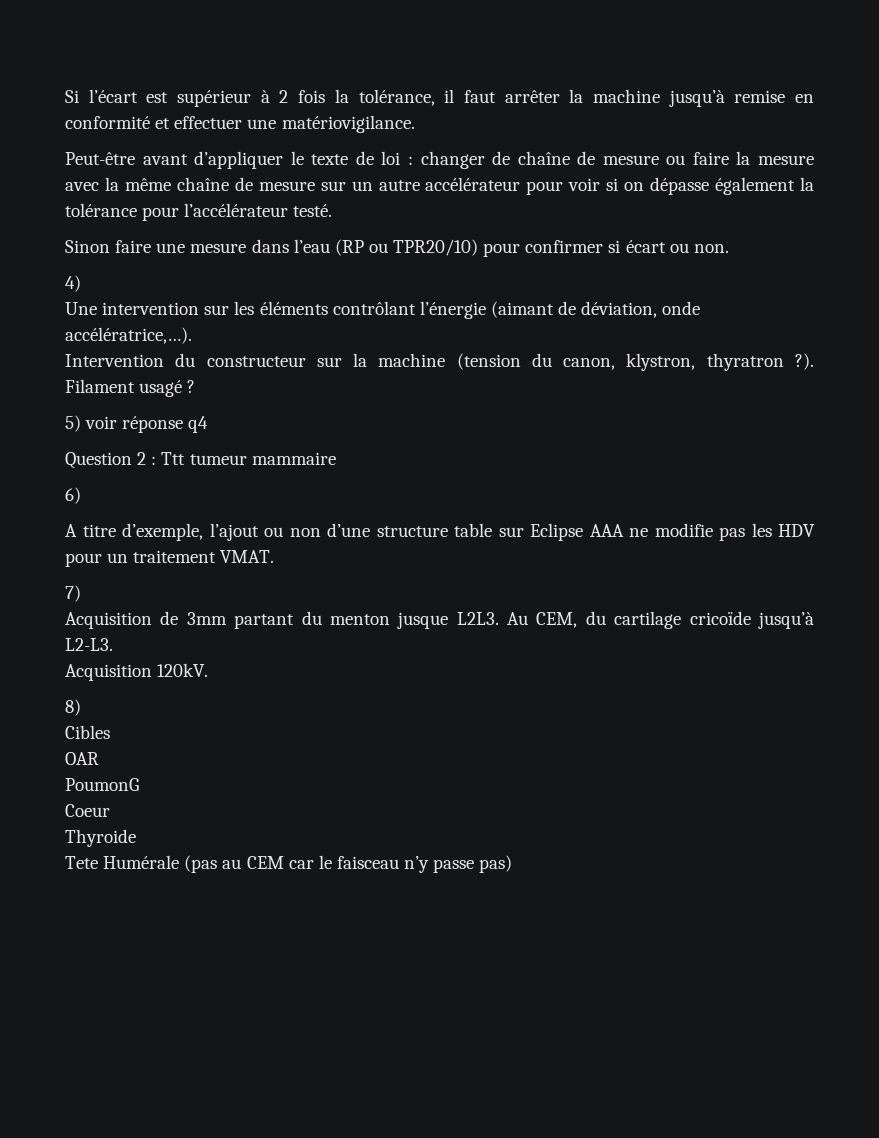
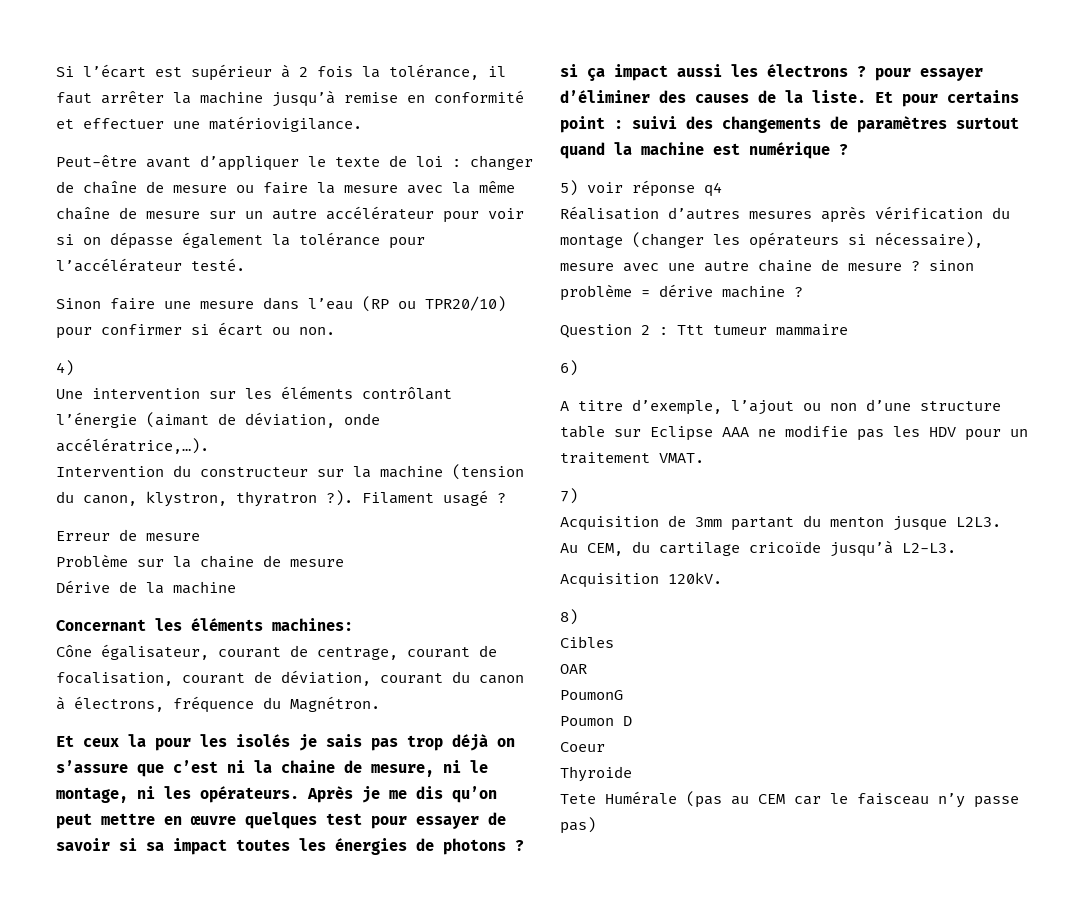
[65,415,209,433] 5) voir réponse q4 -> [56,529,200,541] [56,554,344,568] [56,580,236,594] [56,618,353,631] [56,644,497,660] [56,670,524,686] [56,696,380,713] [56,734,515,751] [56,760,488,777] [56,786,497,803] [56,812,506,829] [56,838,524,855] [560,64,983,81] [560,90,1019,107] [560,116,1019,133] [560,142,848,159] [560,180,722,197] [560,206,1010,223] [560,232,983,249] [560,259,974,272] [560,284,803,301] Erreur de mesure // Problème sur la chaine de mesure // Dérive de la machine // Concernant les éléments machines: // Cône égalisateur, courant de centrage, courant de focalisation, courant de déviation, courant du canon à électrons, fréquence du Magnétron. // Et ceux la pour les isolés je sais pas trop déjà on s’assure que c’est ni la chaine de mesure, ni le montage, ni les opérateurs. Après je me dis qu’on peut mettre en œuvre quelques test pour essayer de savoir si sa impact toutes les énergies de photons ? si ça impact aussi les électrons ? pour essayer d’éliminer des causes de la liste. Et pour certains point : suivi des changements de paramètres surtout quand la machine est numérique ? // 5) voir réponse q4 // Réalisation d’autres mesures après vérification du montage (changer les opérateurs si nécessaire), mesure avec une autre chaine de mesure ? sinon problème = dérive machine ?
(499, 618) none -> (1001, 522) //
(139, 784) none -> [560,716,632,726] // Poumon D

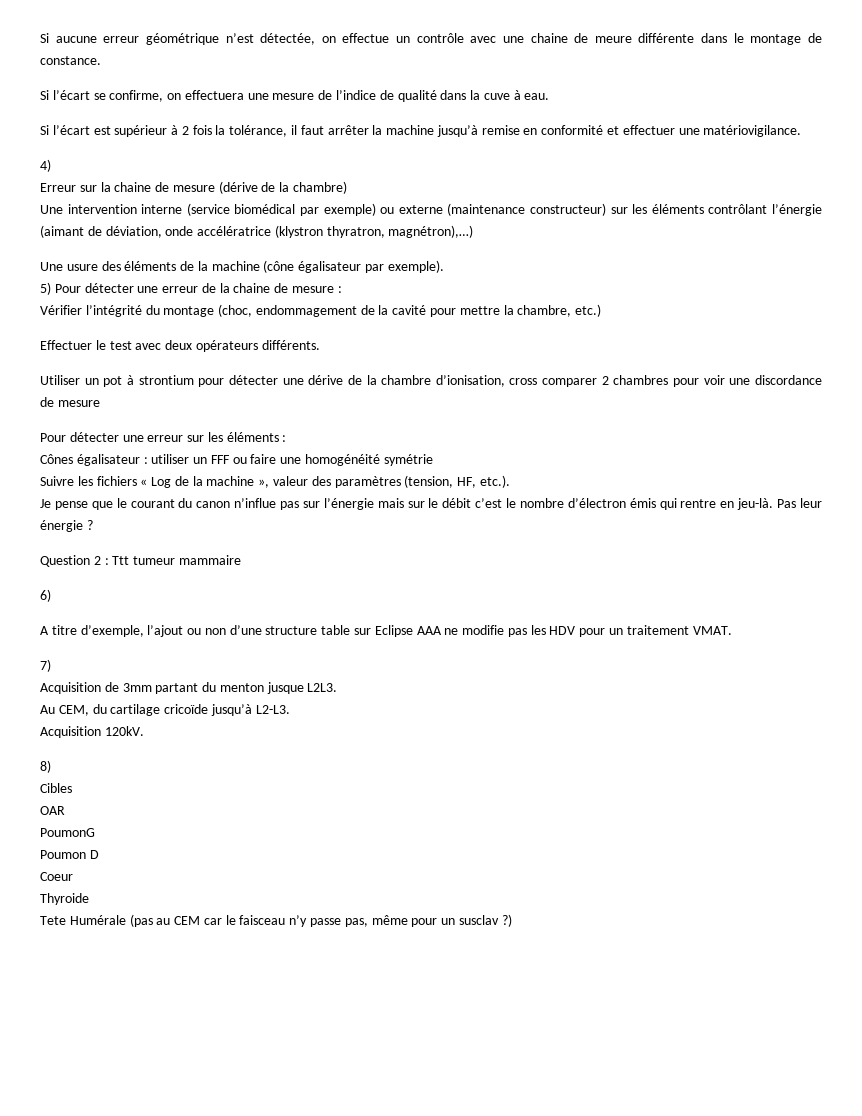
[56,66,74,77] Si -> [40,33,823,45] [40,56,101,65] [40,90,550,102] [40,125,49,135] Si aucune erreur géométrique n’est détectée, on effectue un contrôle avec une chaine de meure différente dans le montage de constance. // Si l’écart se confirme, on effectuera une mesure de l’indice de qualité dans la cuve à eau. // Si
[56,155,533,171] [56,181,515,194] [56,206,524,223] [56,232,425,249] [56,258,245,272] [56,296,506,312] [56,322,335,339] [56,360,74,376] [56,388,200,399] Peut-être avant d’appliquer le texte de loi : changer de chaîne de mesure ou faire la mesure avec la même chaîne de mesure sur un autre accélérateur pour voir si on dépasse également la tolérance pour l’accélérateur testé. // Sinon faire une mesure dans l’eau (RP ou TPR20/10) pour confirmer si écart ou non. // 4) // Une intervention -> [40,159,51,172] [40,181,348,194] [40,203,607,216] 4) // Erreur sur la chaine de mesure (dérive de la chambre) // Une intervention interne (service biomédical par exemple) ou externe (maintenance constructeur)
[56,438,209,454] [56,464,524,480] [56,490,506,507] [56,529,200,541] [56,554,344,568] [56,580,236,594] [56,618,353,631] [56,644,497,660] [56,670,524,686] [56,696,380,713] [56,734,515,751] [56,760,488,777] [56,786,497,803] [56,812,506,829] [56,838,524,855] [560,64,983,81] [560,90,1019,107] [560,116,1019,133] [560,142,848,159] [560,180,722,197] [560,206,1010,223] [560,232,983,249] [560,259,974,272] [560,284,785,301] accélératrice,…). // Intervention du constructeur sur la machine (tension du canon, klystron, thyratron ?). Filament usagé ? // Erreur de mesure // Problème sur la chaine de mesure // Dérive de la machine // Concernant les éléments machines: // Cône égalisateur, courant de centrage, courant de focalisation, courant de déviation, courant du canon à électrons, fréquence du Magnétron. // Et ceux la pour les isolés je sais pas trop déjà on s’assure que c’est ni la chaine de mesure, ni le montage, ni les opérateurs. Après je me dis qu’on peut mettre en œuvre quelques test pour essayer de savoir si sa impact toutes les énergies de photons ? si ça impact aussi les électrons ? pour essayer d’éliminer des causes de la liste. Et pour certains point : suivi des changements de paramètres surtout quand la machine est numérique ? // 5) voir réponse q4 // Réalisation d’autres mesures après vérification du montage (changer les opérateurs si nécessaire), mesure avec une autre chaine de mesure ? sinon problème = dérive machine -> [197,225,474,238] [40,260,444,273] [40,282,342,295] [40,304,602,317] [40,340,320,352] [40,375,822,387] [40,397,100,407] [40,432,287,442] [40,454,433,466] [40,475,510,488] [40,498,822,510] [40,520,83,532] accélératrice (klystron thyratron, magnétron),…) // Une usure des éléments de la machine (cône égalisateur par exemple). // 5) Pour détecter une erreur de la chaine de mesure : // Vérifier l’intégrité du montage (choc, endommagement de la cavité pour mettre la chambre, etc.) // Effectuer le test avec deux opérateurs différents. // Utiliser un pot à strontium pour détecter une dérive de la chambre d’ionisation, cross comparer 2 chambres pour voir une discordance de mesure // Pour détecter une erreur sur les éléments : // Cônes égalisateur : utiliser un FFF ou faire une homogénéité symétrie // Suivre les fichiers « Log de la machine », valeur des paramètres (tension, HF, etc.). // Je pense que le courant du canon n’influe pas sur l’énergie mais sur le débit c’est le nombre d’électron émis qui rentre en jeu-là. Pas leur énergie
[560,817,596,834] pas) -> [344,914,512,927] pas, même pour un susclav ?)

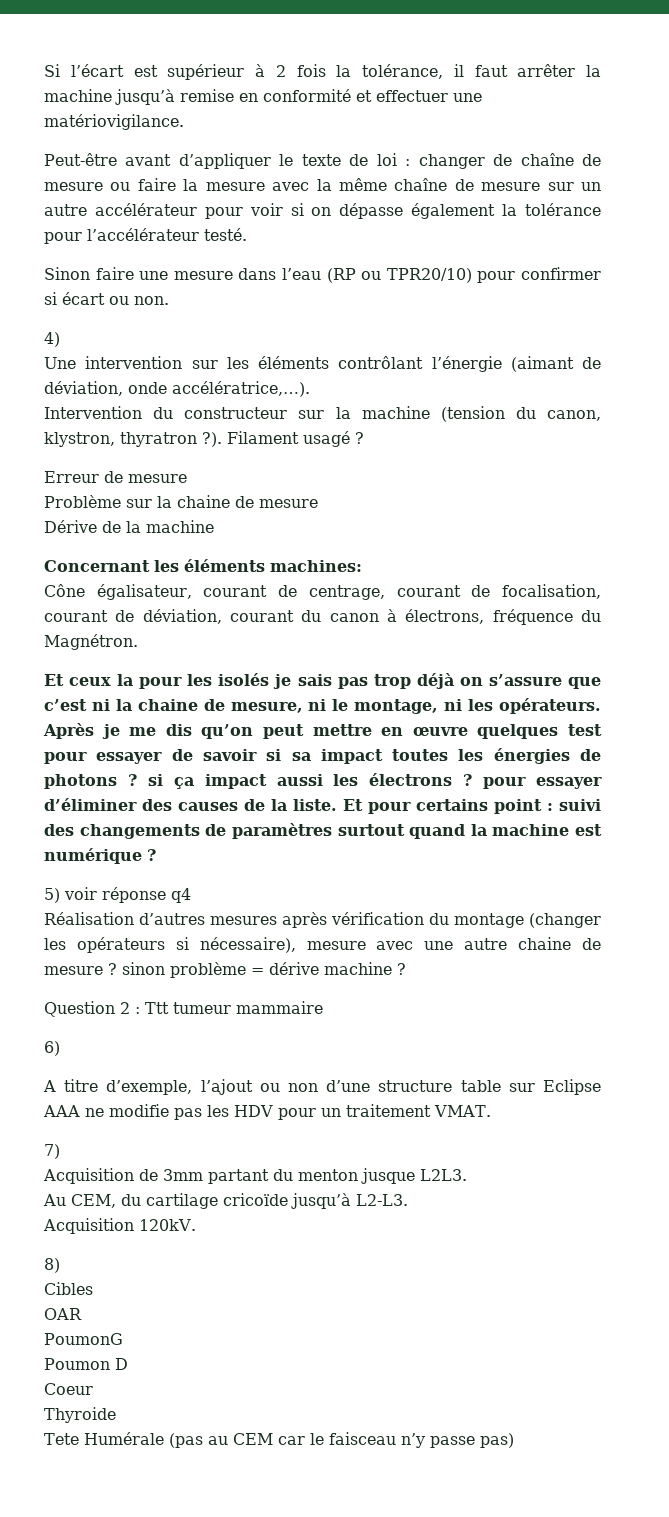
[40,33,823,45] [40,56,101,65] [40,90,550,102] [40,125,49,135] Si aucune erreur géométrique n’est détectée, on effectue un contrôle avec une chaine de meure différente dans le montage de constance. // Si l’écart se confirme, on effectuera une mesure de l’indice de qualité dans la cuve à eau. // Si -> [44,64,60,77] Si
[40,159,51,172] [40,181,348,194] [40,203,607,216] 4) // Erreur sur la chaine de mesure (dérive de la chambre) // Une intervention interne (service biomédical par exemple) ou externe (maintenance constructeur) -> [44,153,601,169] [44,178,602,191] [44,203,602,219] [44,228,247,244] [44,267,602,283] [44,292,169,305] [44,332,60,347] [44,356,183,369] Peut-être avant d’appliquer le texte de loi : changer de chaîne de mesure ou faire la mesure avec la même chaîne de mesure sur un autre accélérateur pour voir si on dépasse également la tolérance pour l’accélérateur testé. // Sinon faire une mesure dans l’eau (RP ou TPR20/10) pour confirmer si écart ou non. // 4) // Une intervention
[197,225,474,238] [40,260,444,273] [40,282,342,295] [40,304,602,317] [40,340,320,352] [40,375,822,387] [40,397,100,407] [40,432,287,442] [40,454,433,466] [40,475,510,488] [40,498,822,510] [40,520,83,532] accélératrice (klystron thyratron, magnétron),…) // Une usure des éléments de la machine (cône égalisateur par exemple). // 5) Pour détecter une erreur de la chaine de mesure : // Vérifier l’intégrité du montage (choc, endommagement de la cavité pour mettre la chambre, etc.) // Effectuer le test avec deux opérateurs différents. // Utiliser un pot à strontium pour détecter une dérive de la chambre d’ionisation, cross comparer 2 chambres pour voir une discordance de mesure // Pour détecter une erreur sur les éléments : // Cônes égalisateur : utiliser un FFF ou faire une homogénéité symétrie // Suivre les fichiers « Log de la machine », valeur des paramètres (tension, HF, etc.). // Je pense que le courant du canon n’influe pas sur l’énergie mais sur le débit c’est le nombre d’électron émis qui rentre en jeu-là. Pas leur énergie -> [172,381,310,397] [44,406,601,422] [44,431,364,447] [44,471,187,483] [44,495,318,508] [44,520,214,533] [44,559,362,572] [44,584,601,600] [44,609,601,625] [44,634,138,650] [44,673,601,689] [44,698,602,714] [43,723,603,739] [44,748,601,764] [44,773,602,789] [44,798,601,814] [44,823,602,839] [44,848,156,864] [44,887,191,903] [44,912,601,928] [44,937,602,953] [44,962,392,978] accélératrice,…). // Intervention du constructeur sur la machine (tension du canon, klystron, thyratron ?). Filament usagé ? // Erreur de mesure // Problème sur la chaine de mesure // Dérive de la machine // Concernant les éléments machines: // Cône égalisateur, courant de centrage, courant de focalisation, courant de déviation, courant du canon à électrons, fréquence du Magnétron. // Et ceux la pour les isolés je sais pas trop déjà on s’assure que c’est ni la chaine de mesure, ni le montage, ni les opérateurs. Après je me dis qu’on peut mettre en œuvre quelques test pour essayer de savoir si sa impact toutes les énergies de photons ? si ça impact aussi les électrons ? pour essayer d’éliminer des causes de la liste. Et pour certains point : suivi des changements de paramètres surtout quand la machine est numérique ? // 5) voir réponse q4 // Réalisation d’autres mesures après vérification du montage (changer les opérateurs si nécessaire), mesure avec une autre chaine de mesure ? sinon problème = dérive machine
[344,914,512,927] pas, même pour un susclav ?) -> [479,1433,514,1448] pas)

